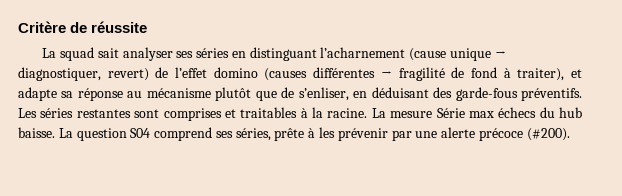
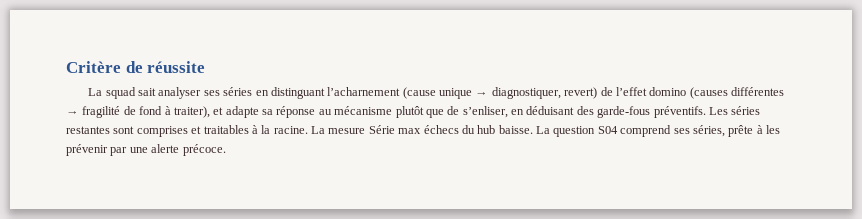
[478,128,570,141] précoce (#200). -> [182,144,226,156] précoce.

